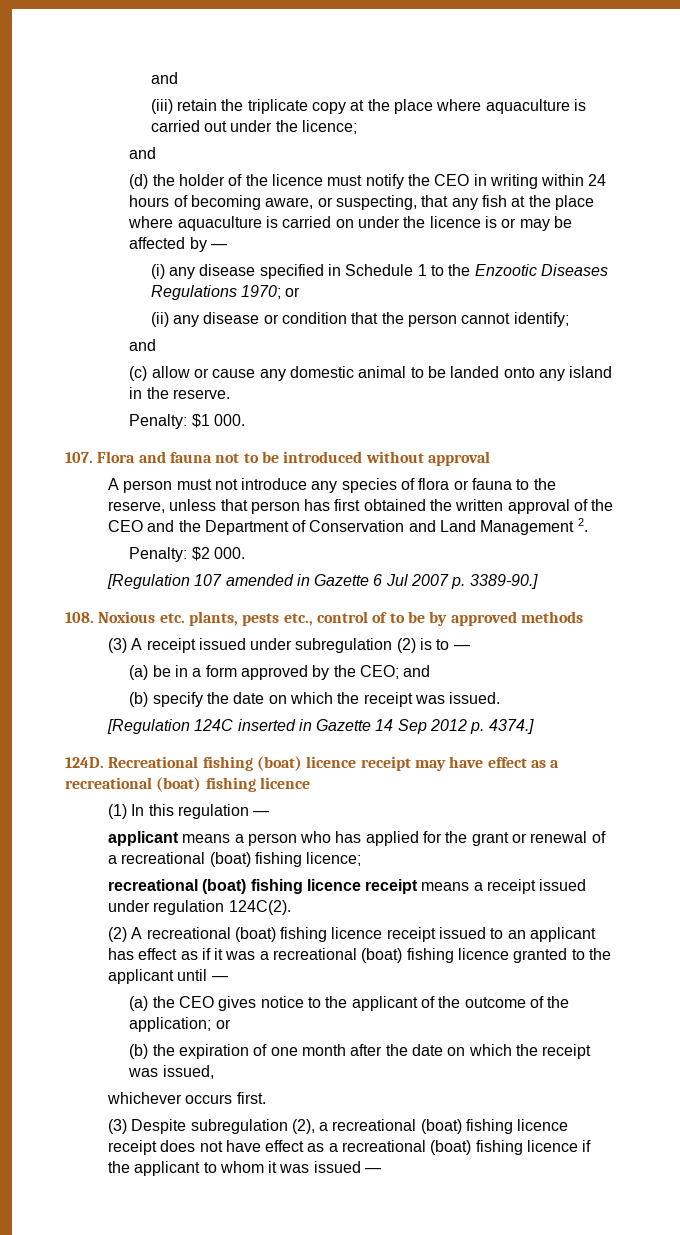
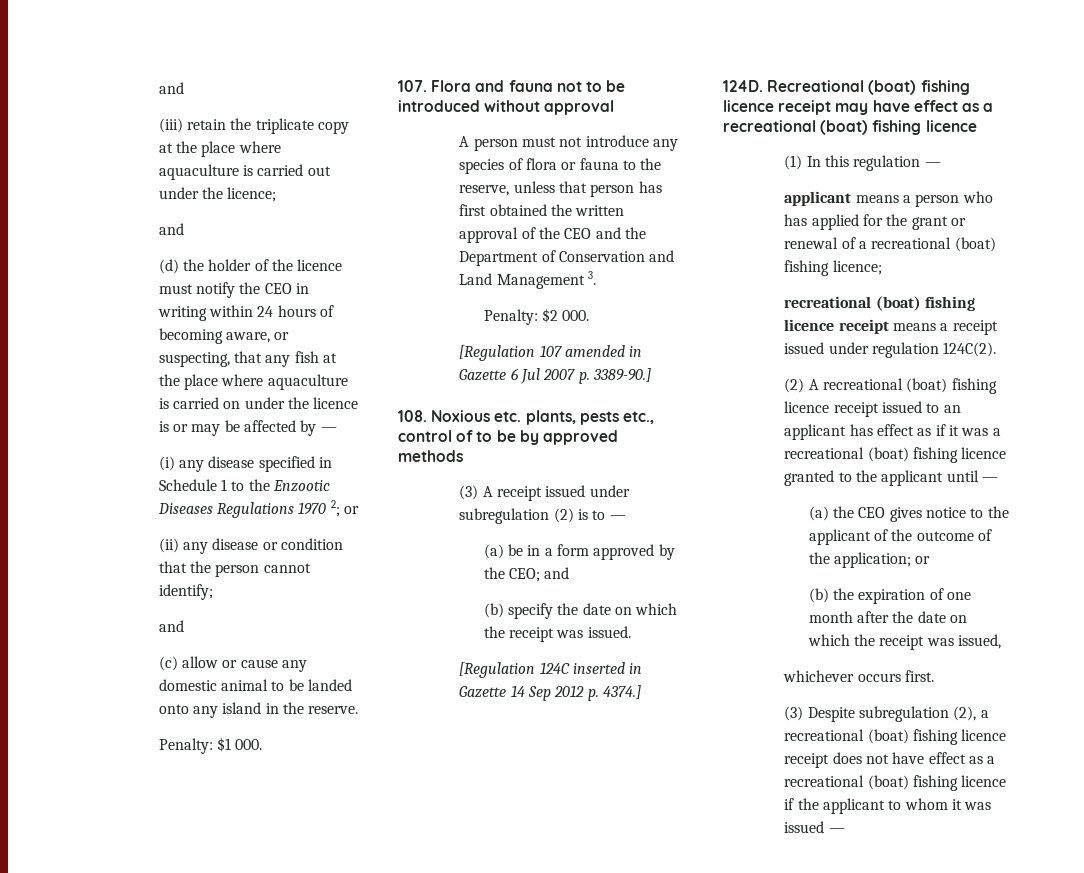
[241,285,282,299] 1970; -> [298,500,340,517] 1970 2;
[577,518,588,532] 2. -> [588,271,597,285] 3.
[202,756,302,771] fishing (boat) -> [868,80,970,95] (boat) fishing

